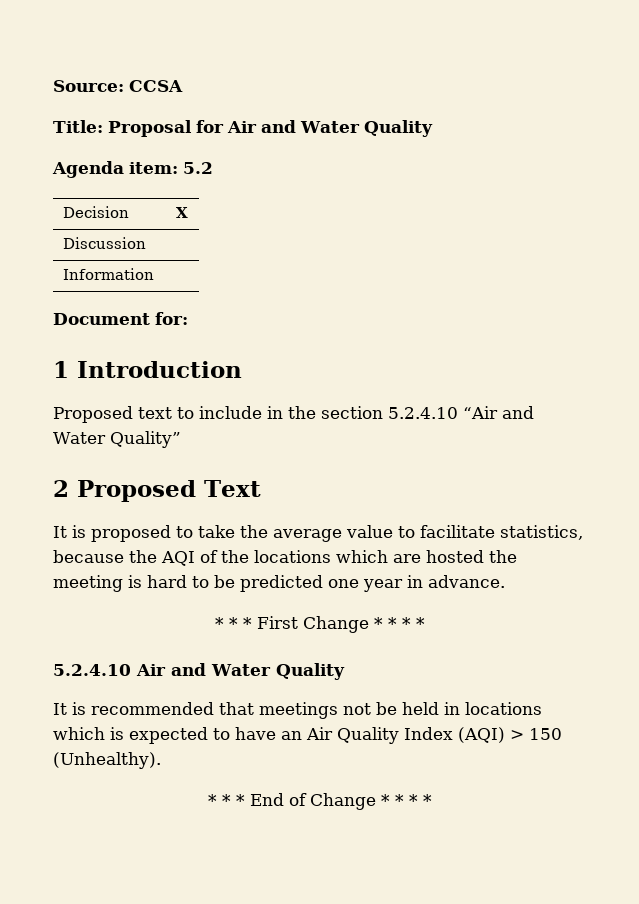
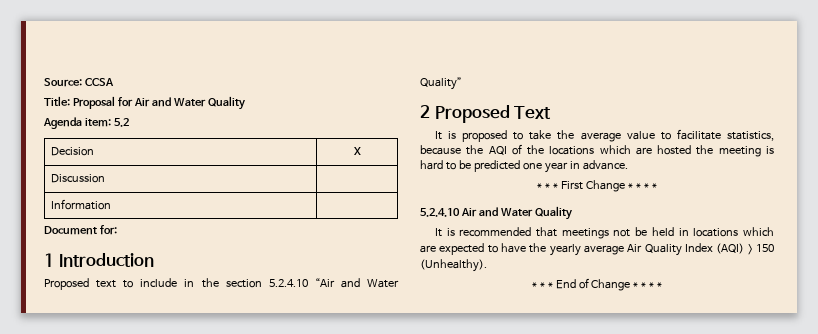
[110,727,124,740] is -> [420,245,436,253] are
[281,731,302,740] an -> [529,243,624,256] the yearly average

